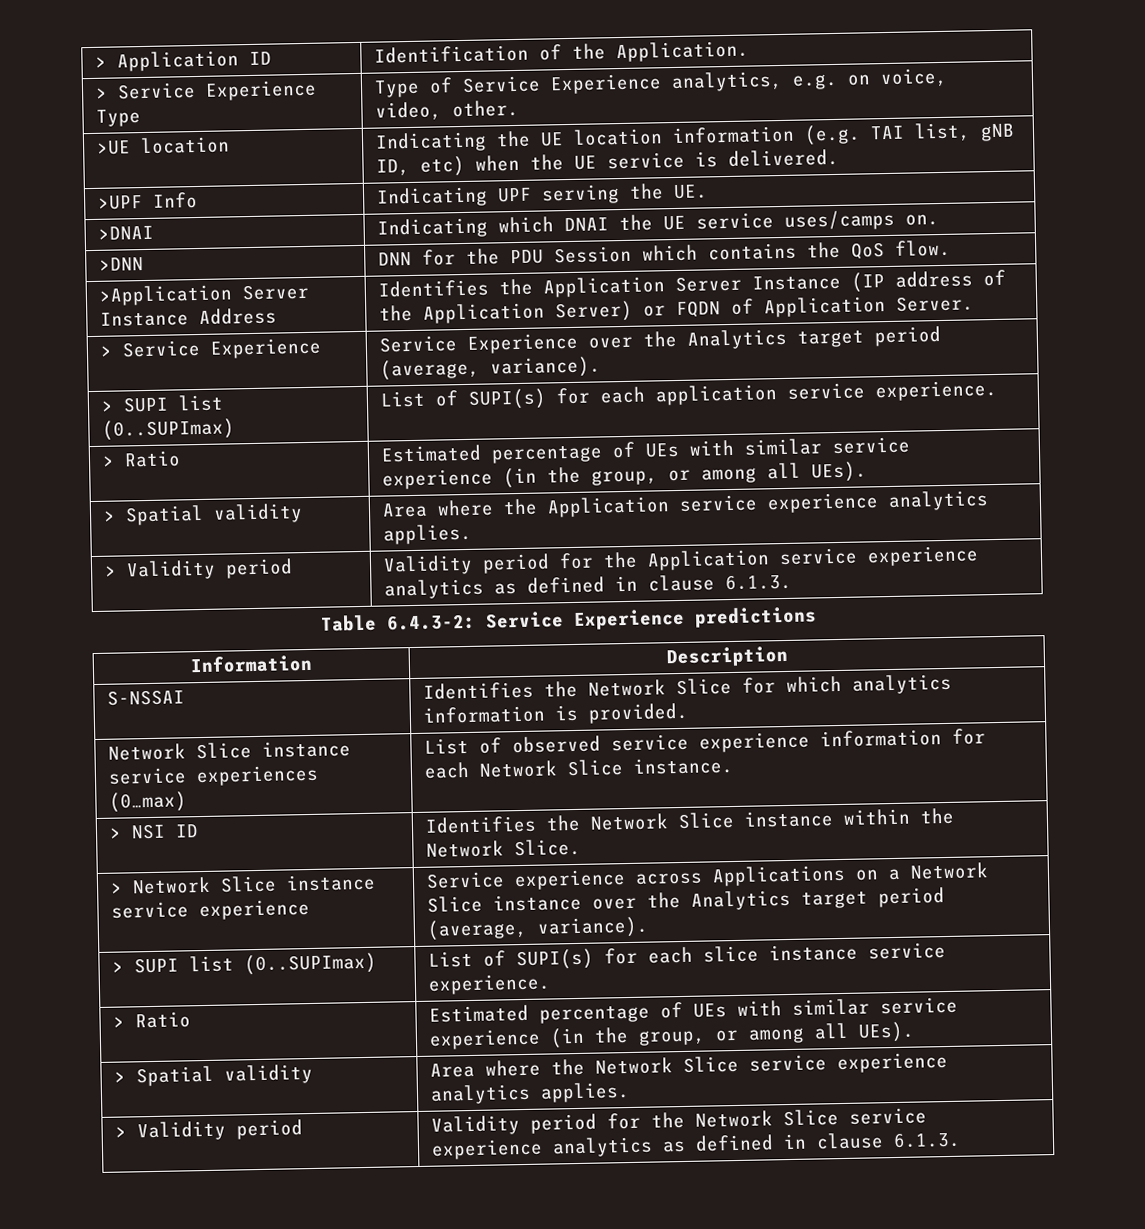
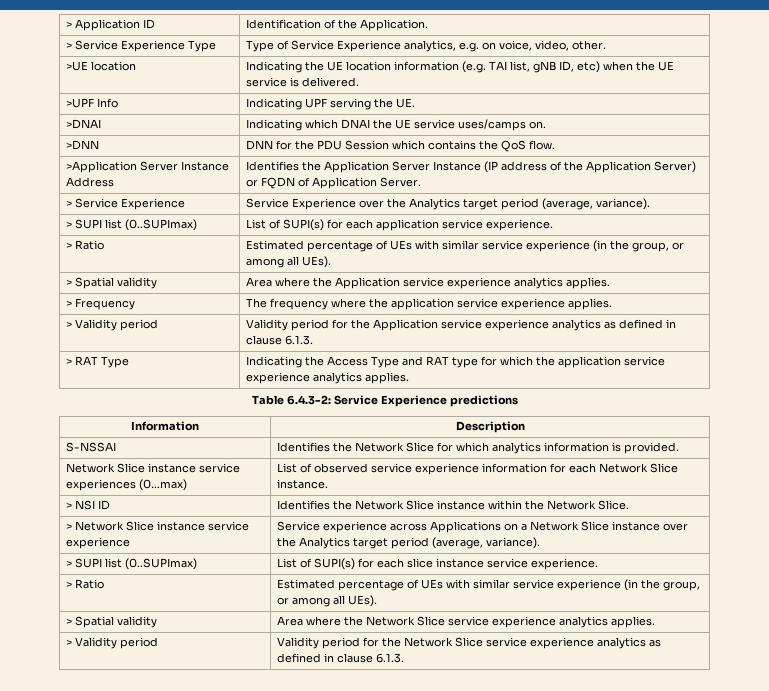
(473, 534) none -> [65,298,135,310] [245,298,612,310] // > Frequency | The frequency where the application service experience applies.
(793, 582) none -> [65,356,129,368] [245,356,665,368] [245,372,409,384] // > RAT Type | Indicating the Access Type and RAT type for which the application service experience analytics applies.

